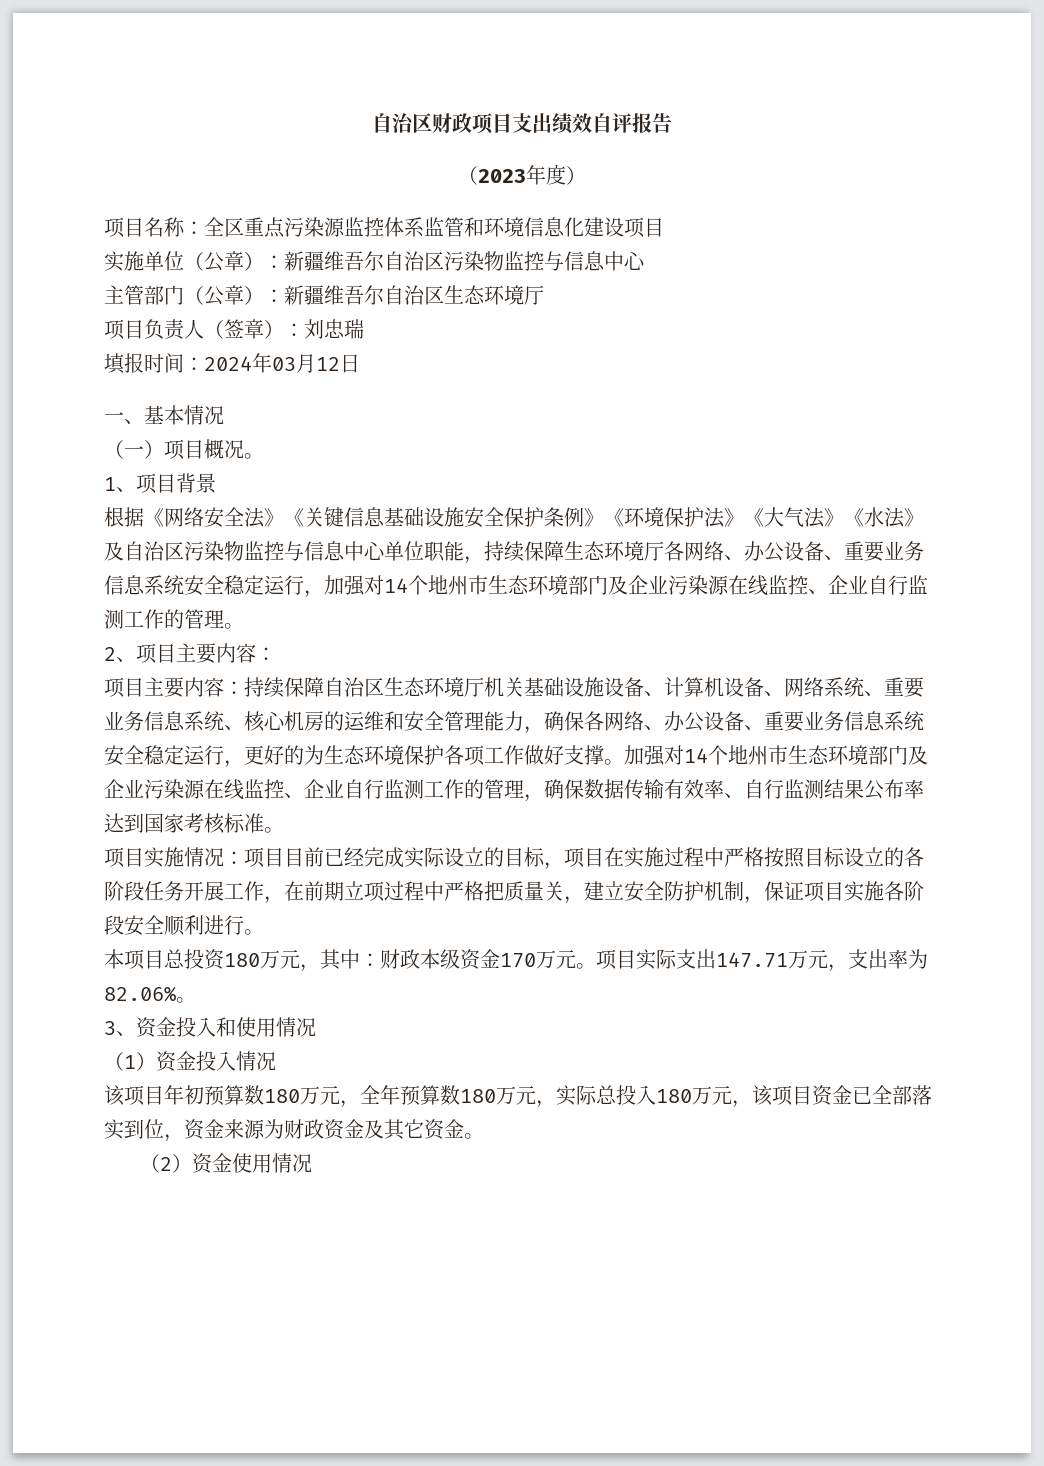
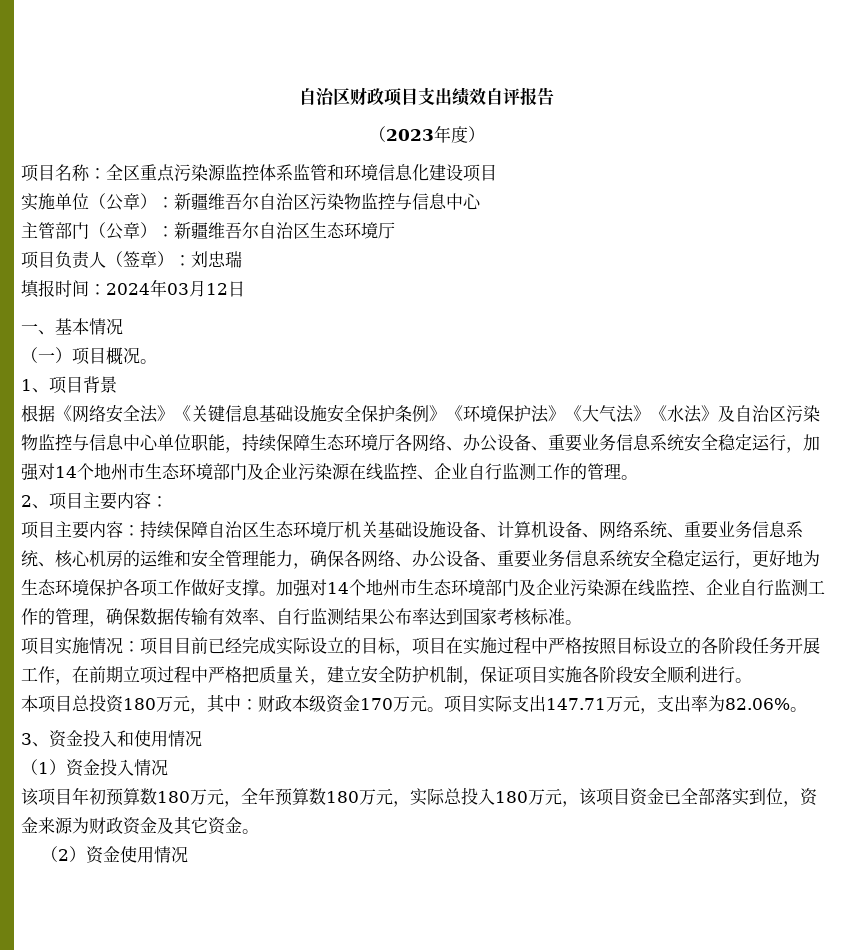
[284,745,304,765] 的 -> [786,550,803,567] 地

